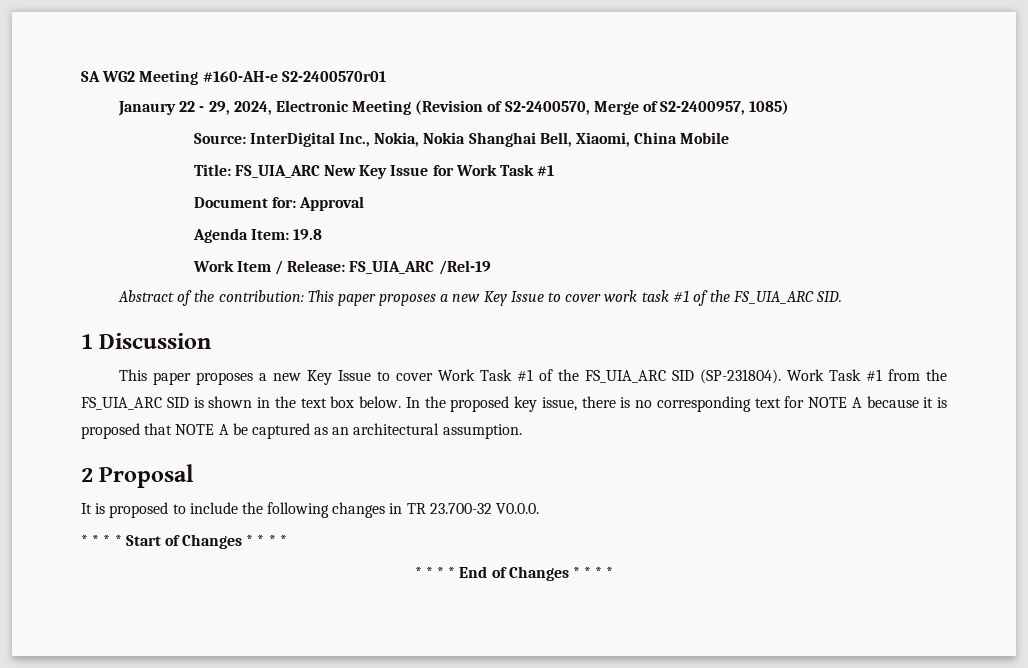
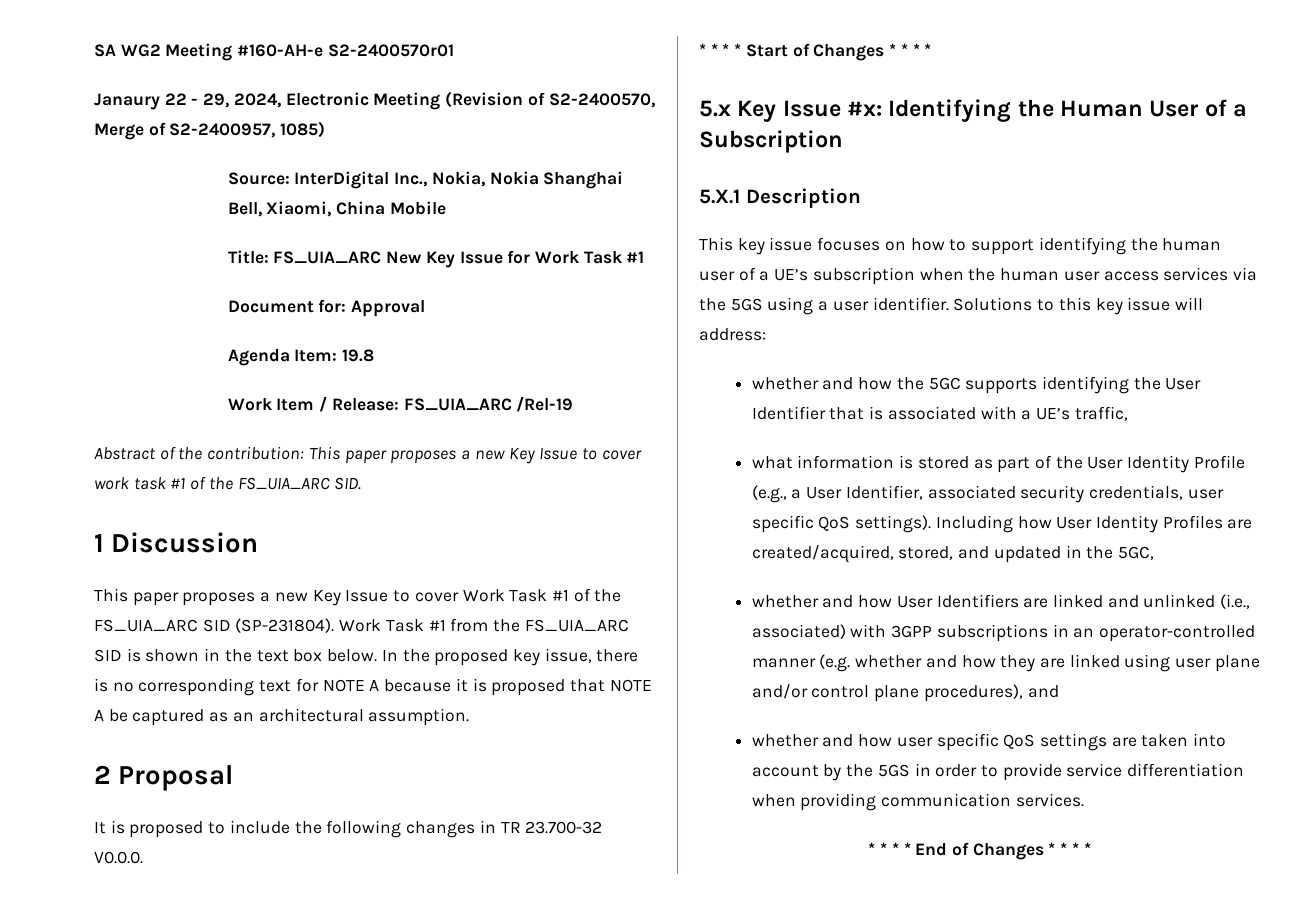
(287, 540) none -> [699,99,1248,122] [699,130,843,153] [699,188,861,208] [699,237,1222,255] [699,267,1257,285] [699,297,1203,315] [699,328,766,341] [751,376,1202,394] [751,406,1128,421] [751,455,1245,473] [751,485,1224,503] [751,515,1253,533] [751,545,1155,563] [751,594,1251,609] [751,624,1256,642] [751,654,1260,672] [751,684,1059,702] [751,733,1227,751] [751,763,1245,781] [751,793,1084,811] // 5.x Key Issue #x: Identifying the Human User of a Subscription // 5.X.1 Description // This key issue focuses on how to support identifying the human user of a UE’s subscription when the human user access services via the 5GS using a user identifier. Solutions to this key issue will address: // whether and how the 5GC supports identifying the User Identifier that is associated with a UE’s traffic, // what information is stored as part of the User Identity Profile (e.g., a User Identifier, associated security credentials, user specific QoS settings). Including how User Identity Profiles are created/acquired, stored, and updated in the 5GC, // whether and how User Identifiers are linked and unlinked (i.e., associated) with 3GPP subscriptions in an operator-controlled manner (e.g. whether and how they are linked using user plane and/or control plane procedures), and // whether and how user specific QoS settings are taken into account by the 5GS in order to provide service differentiation when providing communication services.

